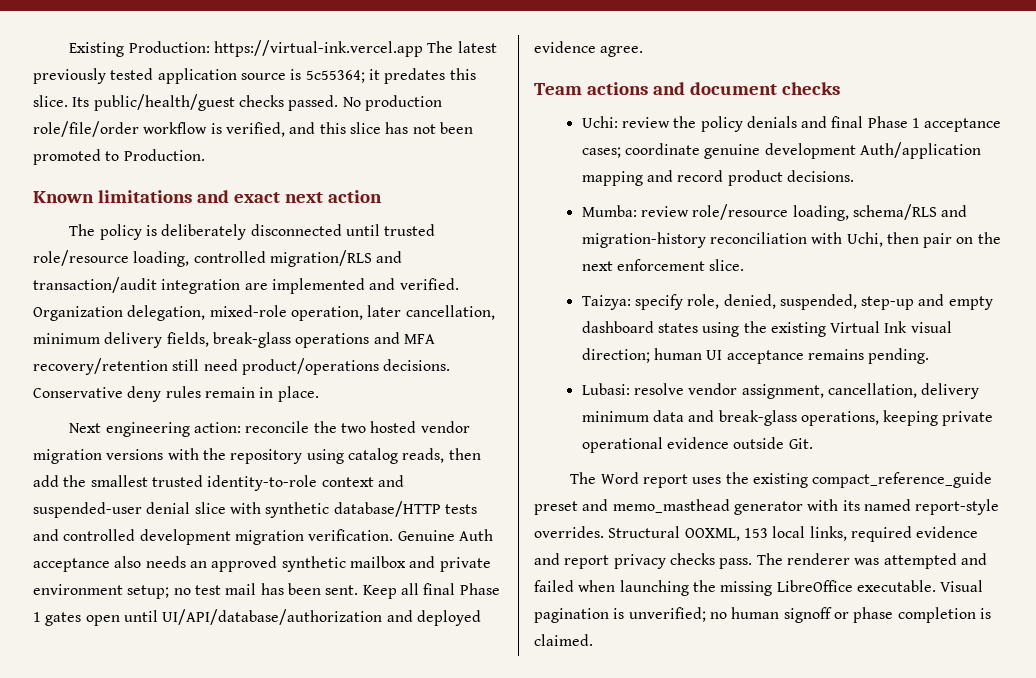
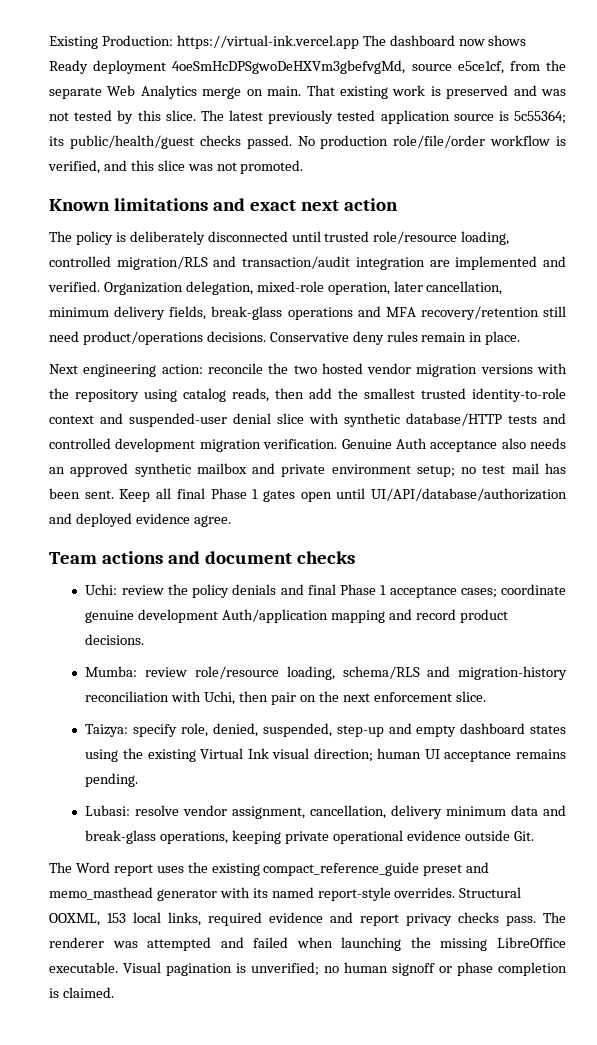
(454, 47) none -> [389,35,527,46] [49,60,566,74] [49,85,566,99] [49,110,224,124] dashboard now shows Ready deployment 4oeSmHcDPSgwoDeHXVm3gbefvgMd, source e5ce1cf, from the separate Web Analytics merge on main. That existing work is preserved and was not tested by this slice. The
[368,68,476,84] [33,95,90,107] it predates this slice. Its -> [49,136,64,146] its
[385,122,473,134] [33,149,205,165] has not been promoted to Production. -> [187,160,304,174] was not promoted.

